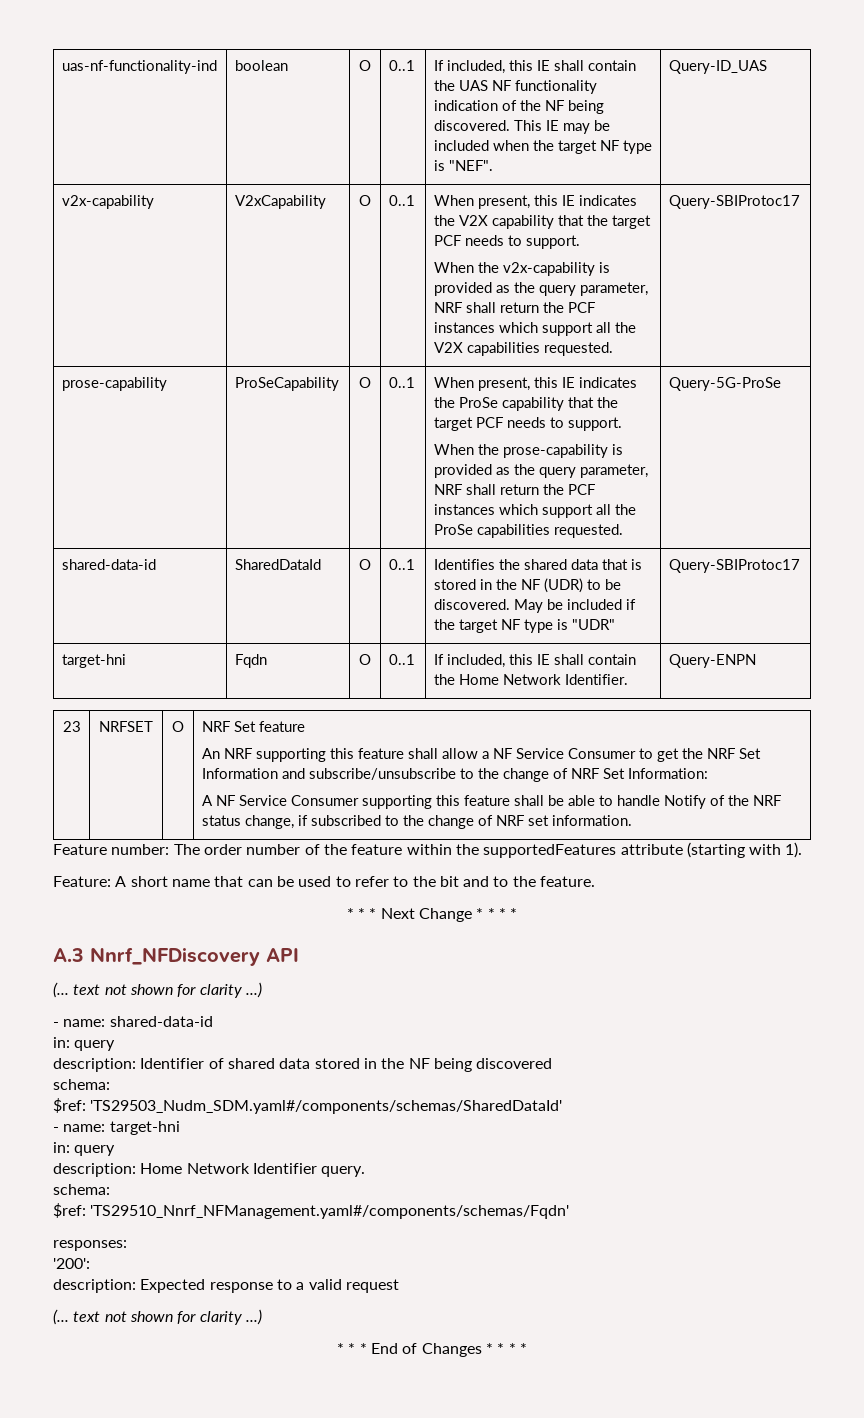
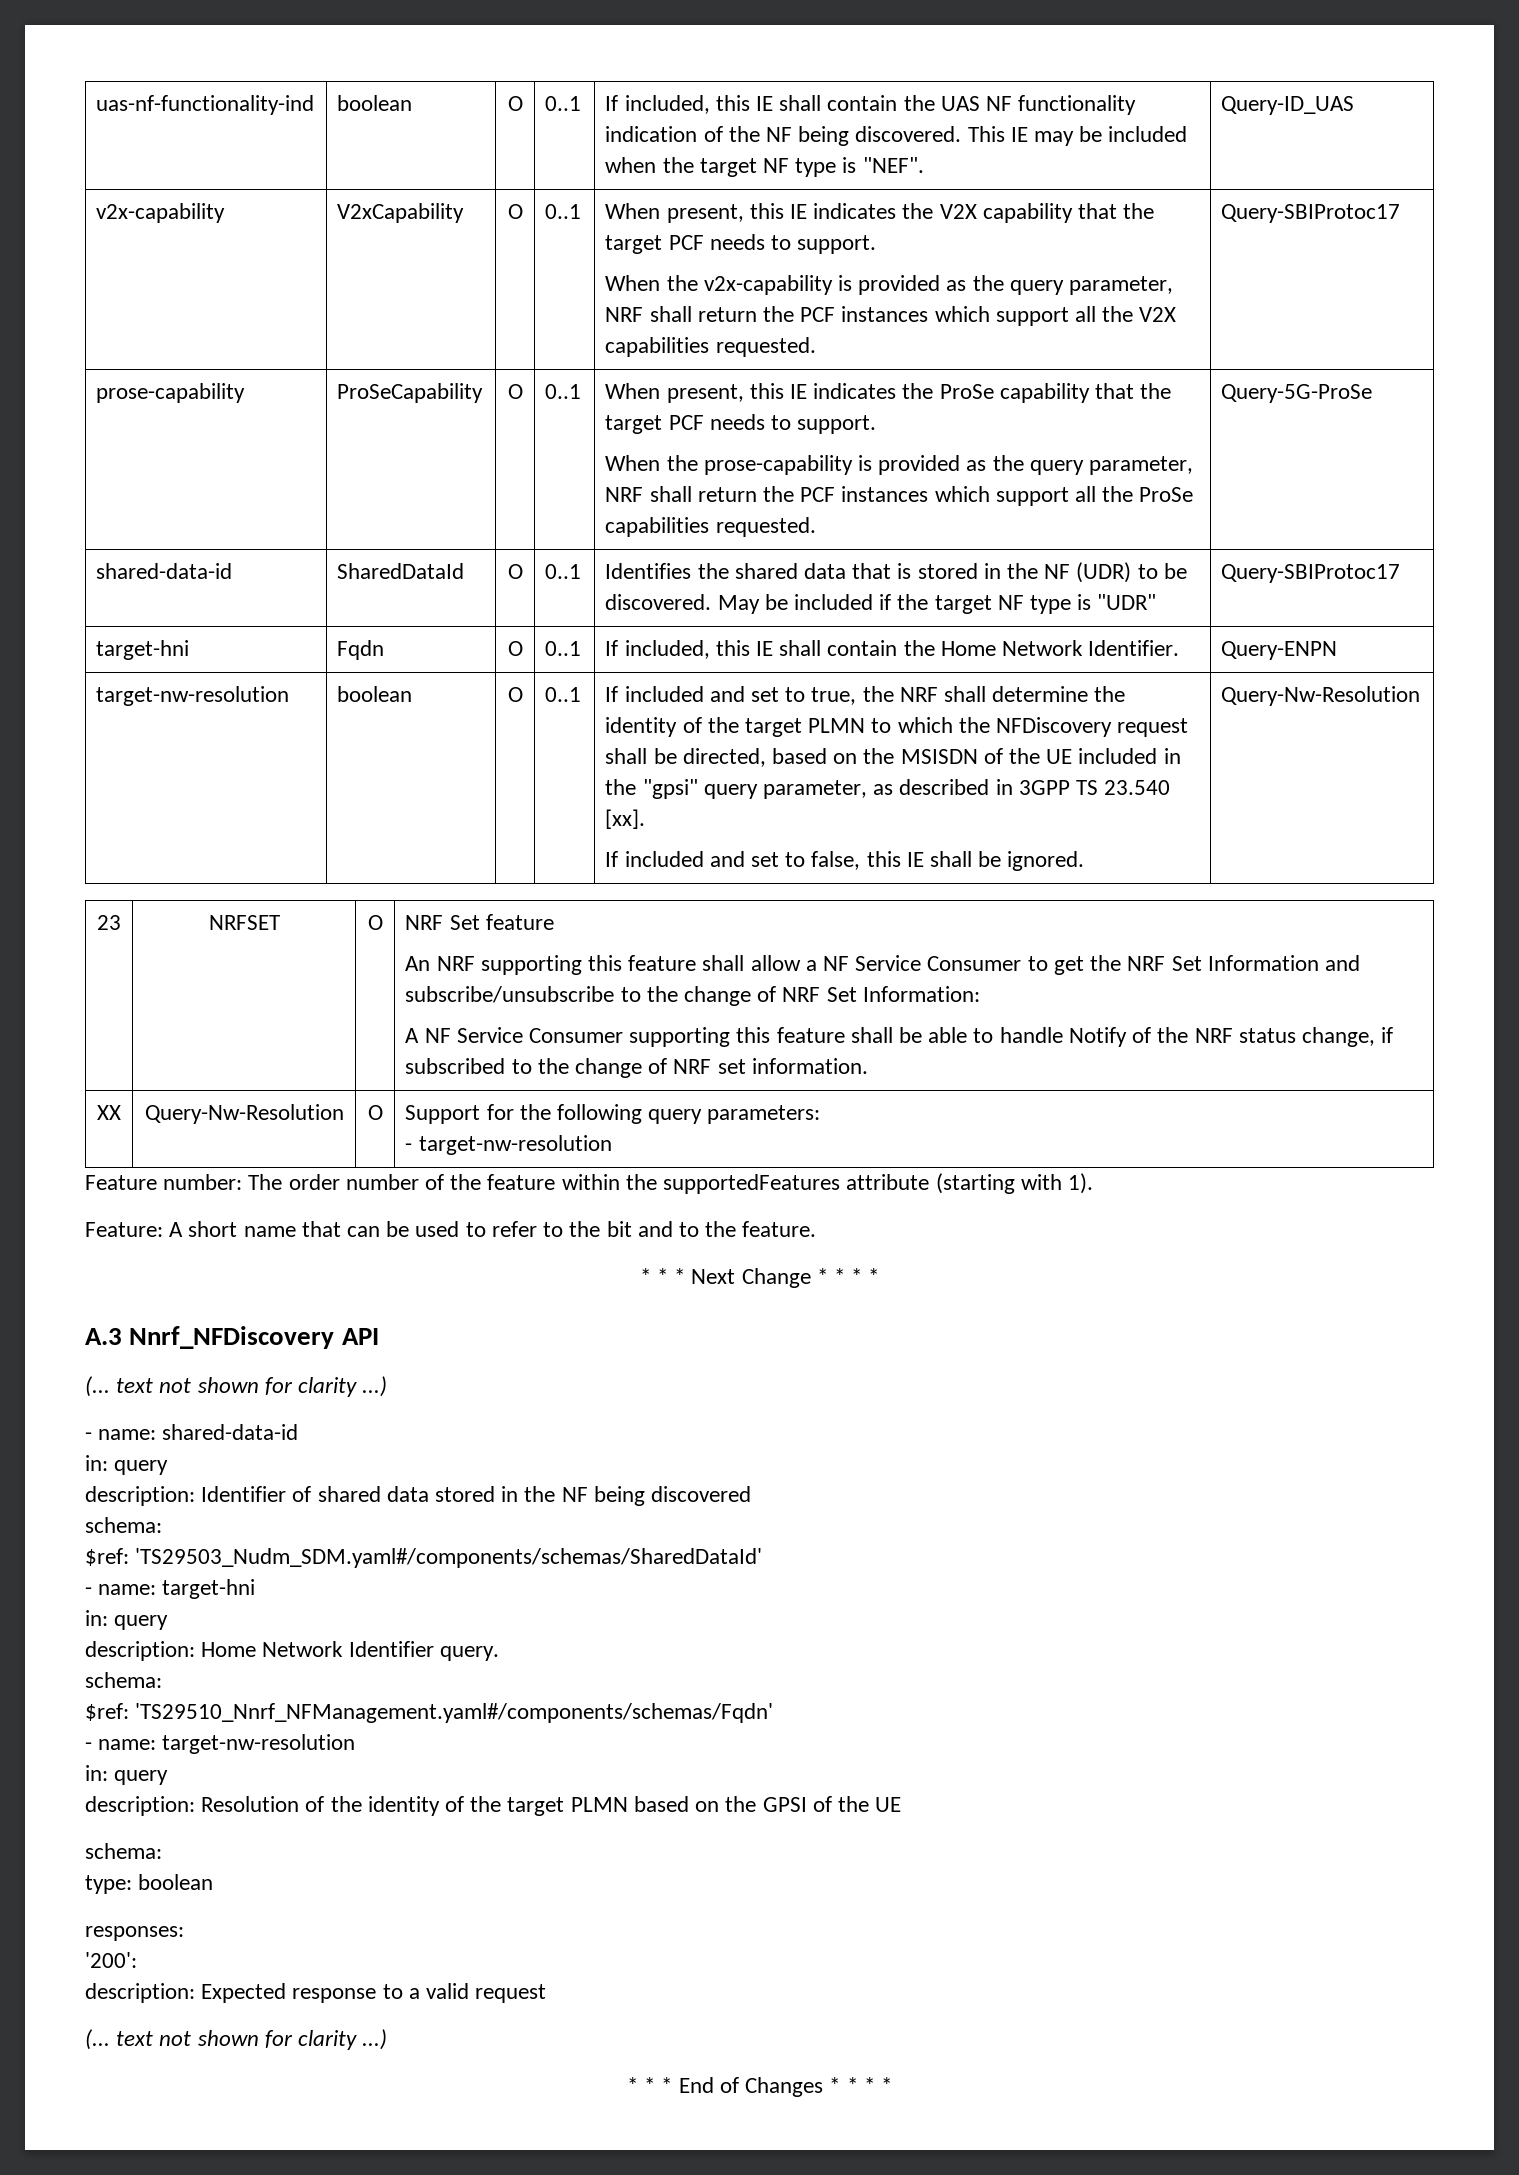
(756, 661) none -> [96,686,290,706] [337,686,413,702] [507,687,523,702] [545,687,582,702] [605,686,1126,705] [605,717,1189,737] [605,748,1181,767] [605,779,1171,799] [605,809,646,829] [605,851,1085,871] [1221,686,1421,706] // target-nw-resolution | boolean | O | 0..1 | If included and set to true, the NRF shall determine the identity of the target PLMN to which the NFDiscovery request shall be directed, based on the MSISDN of the UE included in the "gpsi" query parameter, as described in 3GPP TS 23.540 [xx]. // If included and set to false, this IE shall be ignored. | Query-Nw-Resolution
(632, 820) none -> [97,1105,121,1120] [144,1104,344,1124] [367,1105,383,1120] [405,1104,821,1124] [405,1135,612,1155] // XX | Query-Nw-Resolution | O | Support for the following query parameters: // - target-nw-resolution
(570, 1212) none -> [85,1734,356,1754] [85,1765,169,1785] [85,1796,902,1816] [85,1843,162,1859] [85,1874,214,1894] // - name: target-nw-resolution // in: query // description: Resolution of the identity of the target PLMN based on the GPSI of the UE // schema: // type: boolean

